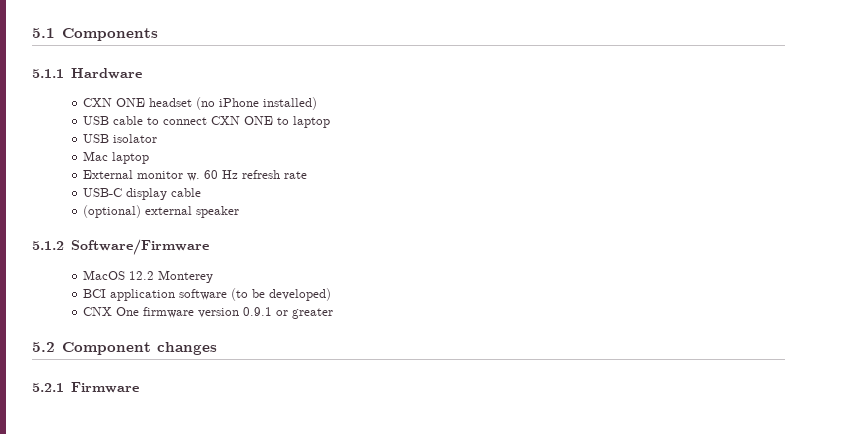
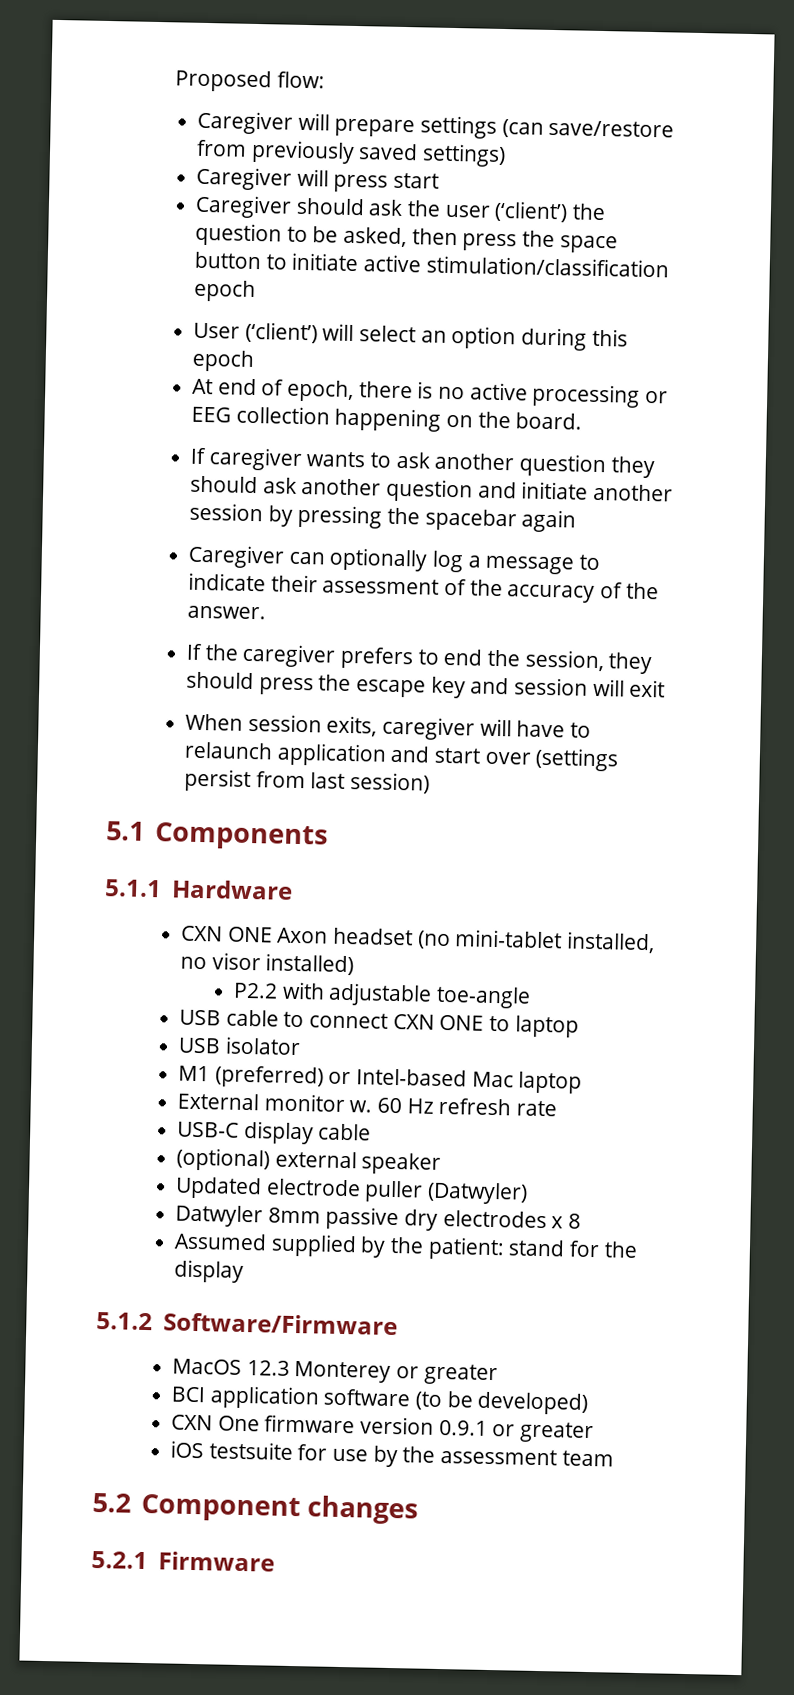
(32, 33) none -> [175,69,325,93] [197,110,675,139] [196,139,507,168] [196,166,440,193] [195,194,607,223] [195,222,618,254] [194,251,669,278] [194,279,257,303] [193,321,628,351] [192,349,256,373] [192,378,669,408] [191,405,583,432] [190,447,655,479] [190,475,674,503] [189,502,577,533] [188,544,601,575] [188,572,659,603] [187,605,267,620] [186,643,653,675] [186,671,666,699] [185,713,592,741] [184,741,620,772] [184,768,431,794] Proposed flow: // Caregiver will prepare settings (can save/restore from previously saved settings) // Caregiver will press start // Caregiver should ask the user (‘client’) the question to be asked, then press the space button to initiate active stimulation/classification epoch // User (‘client’) will select an option during this epoch // At end of epoch, there is no active processing or EEG collection happening on the board. // If caregiver wants to ask another question they should ask another question and initiate another session by pressing the spacebar again // Caregiver can optionally log a message to indicate their assessment of the accuracy of the answer. // If the caregiver prefers to end the session, they should press the escape key and session will exit // When session exits, caregiver will have to relaunch application and start over (settings persist from last session) //
(146, 102) none -> [277,927,329,944] Axon
[219,97,318,110] iPhone installed) -> [455,929,656,954] [180,952,355,976] [233,981,532,1009] mini-tablet installed, no visor installed) // P2.2 with adjustable toe-angle
(158, 138) none -> [178,1065,468,1089] M1 (preferred) or Intel-based
(240, 212) none -> [175,1176,529,1205] [175,1204,582,1231] [174,1232,638,1261] [174,1259,245,1283] // Updated electrode puller (Datwyler) // Datwyler 8mm passive dry electrodes x 8 // Assumed supplied by the patient: stand for the display
[129,271,155,280] 12.2 -> [246,1360,290,1376] 12.3
(214, 276) none -> [396,1363,498,1386] or greater
[83,307,113,316] CNX -> [171,1414,214,1431] CXN
(334, 313) none -> [170,1440,614,1468] // iOS testsuite for use by the assessment team

